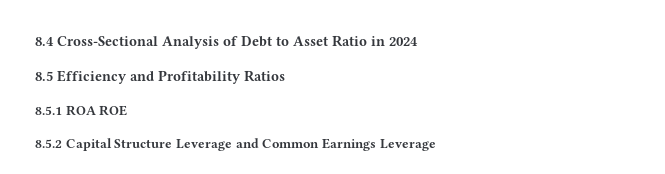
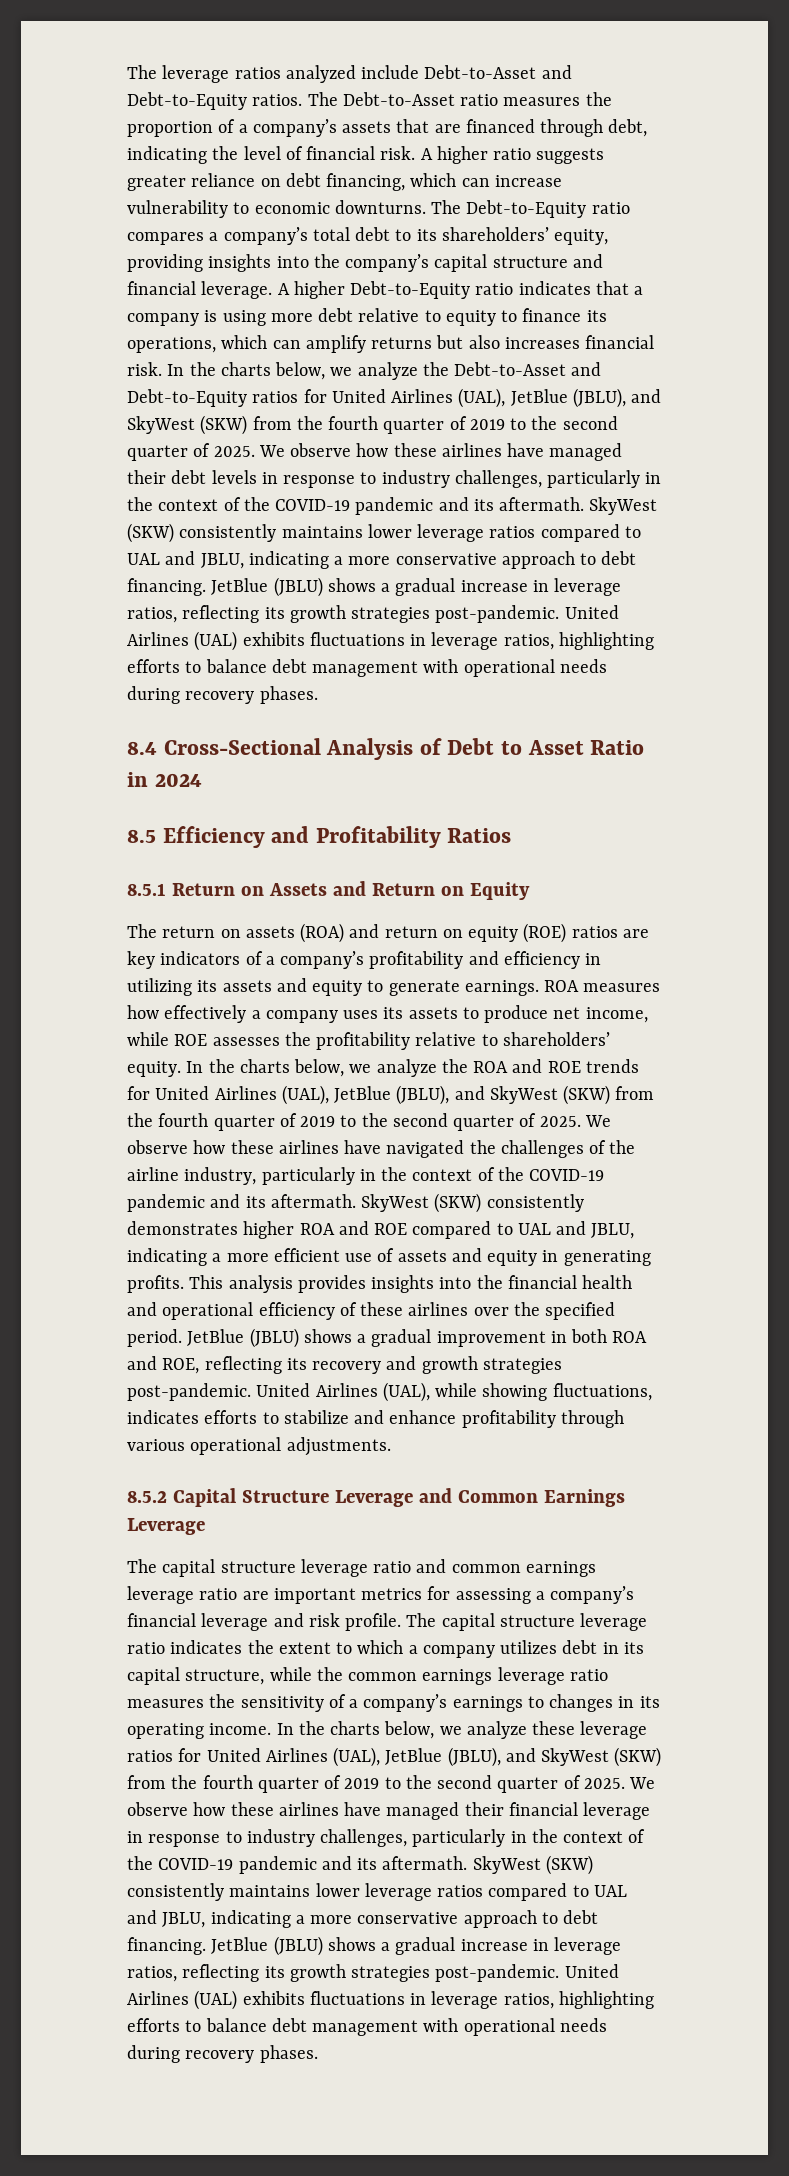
(35, 41) none -> [127,65,572,83] [127,92,612,110] [127,119,648,137] [127,146,605,164] [127,173,562,191] [127,200,630,218] [127,227,609,245] [127,254,603,272] [127,281,644,299] [127,308,607,326] [127,335,655,353] [127,362,602,380] [127,388,662,408] [127,415,618,435] [127,443,623,461] [127,470,662,488] [127,497,658,515] [127,523,641,543] [127,551,637,569] [127,577,622,597] [127,605,619,623] [127,631,654,651] [127,659,607,677] [127,686,318,704] The leverage ratios analyzed include Debt-to-Asset and Debt-to-Equity ratios. The Debt-to-Asset ratio measures the proportion of a company’s assets that are financed through debt, indicating the level of financial risk. A higher ratio suggests greater reliance on debt financing, which can increase vulnerability to economic downturns. The Debt-to-Equity ratio compares a company’s total debt to its shareholders’ equity, providing insights into the company’s capital structure and financial leverage. A higher Debt-to-Equity ratio indicates that a company is using more debt relative to equity to finance its operations, which can amplify returns but also increases financial risk. In the charts below, we analyze the Debt-to-Asset and Debt-to-Equity ratios for United Airlines (UAL), JetBlue (JBLU), and SkyWest (SKW) from the fourth quarter of 2019 to the second quarter of 2025. We observe how these airlines have managed their debt levels in response to industry challenges, particularly in the context of the COVID-19 pandemic and its aftermath. SkyWest (SKW) consistently maintains lower leverage ratios compared to UAL and JBLU, indicating a more conservative approach to debt financing. JetBlue (JBLU) shows a gradual increase in leverage ratios, reflecting its growth strategies post-pandemic. United Airlines (UAL) exhibits fluctuations in leverage ratios, highlighting efforts to balance debt management with operational needs during recovery phases. //
[65,105,128,116] ROA ROE -> [171,881,530,900] [127,923,649,943] [127,951,602,969] [127,978,661,996] [127,1005,648,1023] [127,1032,610,1050] [127,1059,639,1077] [127,1085,655,1105] [127,1113,611,1131] [127,1140,636,1158] [127,1167,605,1185] [127,1193,584,1213] [127,1221,635,1239] [127,1248,651,1266] [127,1275,633,1293] [127,1302,616,1320] [127,1328,648,1348] [127,1356,562,1374] [127,1382,652,1402] [127,1410,624,1428] [127,1437,391,1456] Return on Assets and Return on Equity // The return on assets (ROA) and return on equity (ROE) ratios are key indicators of a company’s profitability and efficiency in utilizing its assets and equity to generate earnings. ROA measures how effectively a company uses its assets to produce net income, while ROE assesses the profitability relative to shareholders’ equity. In the charts below, we analyze the ROA and ROE trends for United Airlines (UAL), JetBlue (JBLU), and SkyWest (SKW) from the fourth quarter of 2019 to the second quarter of 2025. We observe how these airlines have navigated the challenges of the airline industry, particularly in the context of the COVID-19 pandemic and its aftermath. SkyWest (SKW) consistently demonstrates higher ROA and ROE compared to UAL and JBLU, indicating a more efficient use of assets and equity in generating profits. This analysis provides insights into the financial health and operational efficiency of these airlines over the specified period. JetBlue (JBLU) shows a gradual improvement in both ROA and ROE, reflecting its recovery and growth strategies post-pandemic. United Airlines (UAL), while showing fluctuations, indicates efforts to stabilize and enhance profitability through various operational adjustments.
(436, 145) none -> [127,1559,596,1577] [127,1586,635,1604] [127,1613,648,1631] [127,1640,644,1658] [127,1667,608,1685] [127,1694,660,1712] [127,1721,648,1739] [127,1747,662,1767] [127,1775,656,1793] [127,1802,651,1820] [127,1829,646,1847] [127,1855,593,1875] [127,1883,627,1901] [127,1910,599,1928] [127,1936,622,1956] [127,1964,619,1982] [127,1990,654,2010] [127,2018,607,2036] [127,2045,318,2063] // The capital structure leverage ratio and common earnings leverage ratio are important metrics for assessing a company’s financial leverage and risk profile. The capital structure leverage ratio indicates the extent to which a company utilizes debt in its capital structure, while the common earnings leverage ratio measures the sensitivity of a company’s earnings to changes in its operating income. In the charts below, we analyze these leverage ratios for United Airlines (UAL), JetBlue (JBLU), and SkyWest (SKW) from the fourth quarter of 2019 to the second quarter of 2025. We observe how these airlines have managed their financial leverage in response to industry challenges, particularly in the context of the COVID-19 pandemic and its aftermath. SkyWest (SKW) consistently maintains lower leverage ratios compared to UAL and JBLU, indicating a more conservative approach to debt financing. JetBlue (JBLU) shows a gradual increase in leverage ratios, reflecting its growth strategies post-pandemic. United Airlines (UAL) exhibits fluctuations in leverage ratios, highlighting efforts to balance debt management with operational needs during recovery phases.

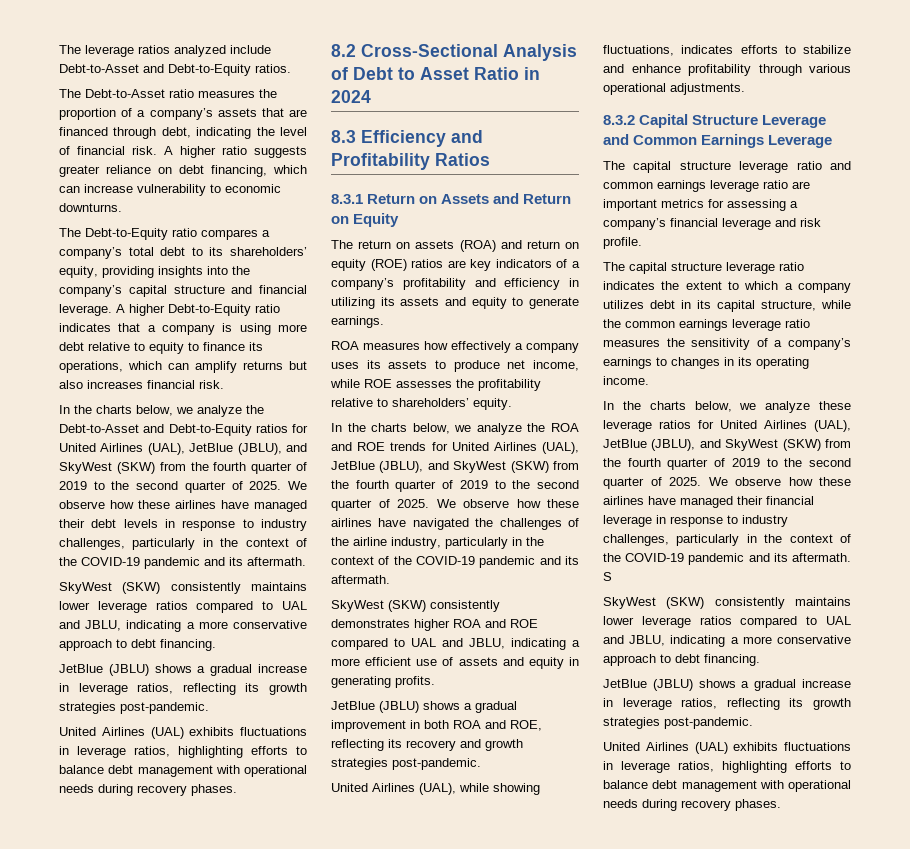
(303, 100) none -> (291, 68) //
(426, 207) none -> (122, 207) //
(162, 369) none -> (224, 384) //
(585, 504) none -> (306, 561) //
(206, 587) none -> (216, 645) //
(560, 614) none -> (209, 708) //
[127,741,157,755] 8.4 -> [331,44,356,57] 8.2
[127,829,156,843] 8.5 -> [331,130,356,143] 8.3
[127,883,166,896] 8.5.1 -> [331,194,363,204] 8.3.1
(539, 988) none -> (384, 322) //
(181, 1069) none -> (512, 404) //
(356, 1201) none -> (390, 579) //
[189,1275,633,1293] [127,1302,616,1320] [127,1329,182,1347] This analysis provides insights into the financial health and operational efficiency of these airlines over the specified period. -> (435, 682) //
(251, 1392) none -> (481, 764) //
[127,1490,167,1503] 8.5.2 -> [603,115,635,125] 8.3.2
(402, 1622) none -> (642, 243) //
(272, 1729) none -> (649, 380) //
(468, 1863) none -> [603,572,612,581] S //
(206, 1946) none -> (760, 660) //
(560, 1973) none -> (753, 723) //

